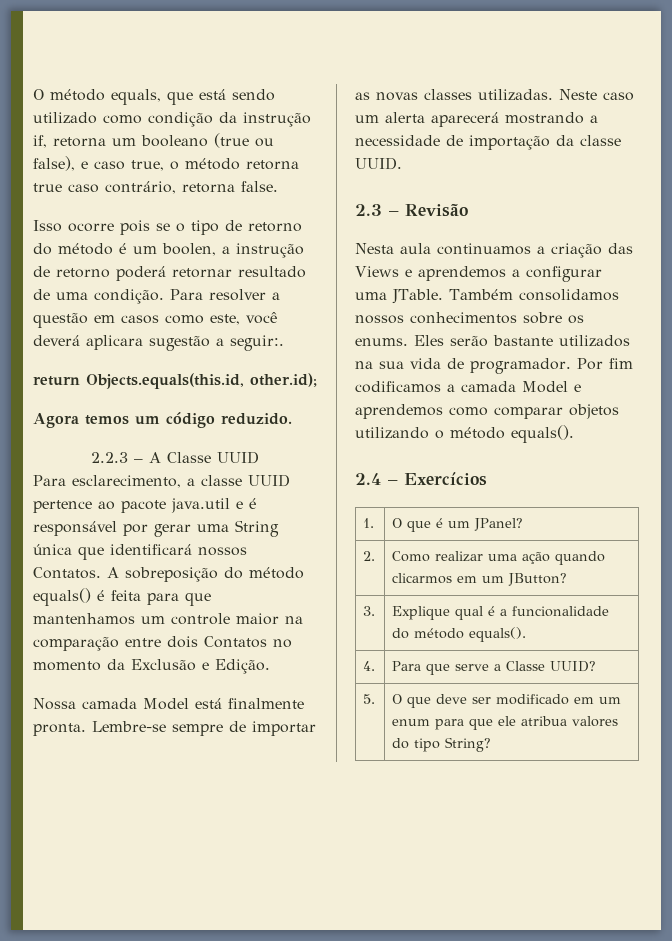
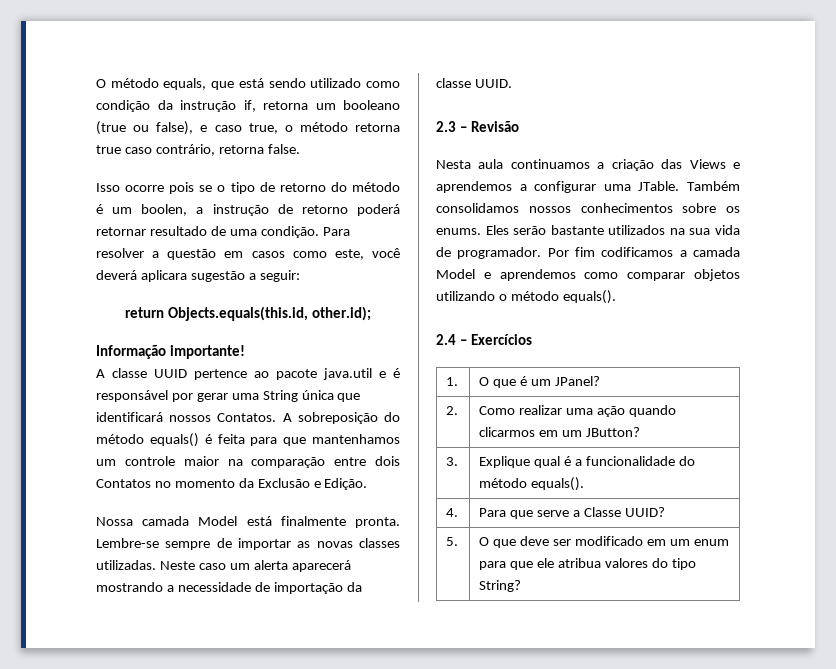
[230,335,284,351] seguir:. -> [259,270,300,282] seguir:
[33,412,292,428] [91,451,259,464] [33,475,195,488] Agora temos um código reduzido. // 2.2.3 – A Classe UUID // Para esclarecimento, a -> [96,345,245,359] [96,369,105,378] Informação importante! // A

